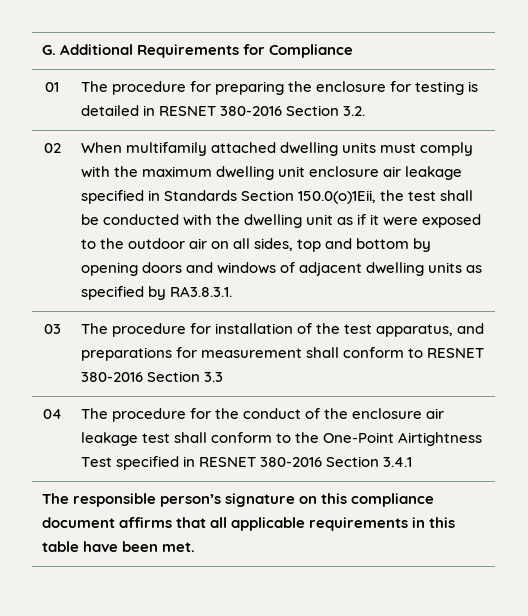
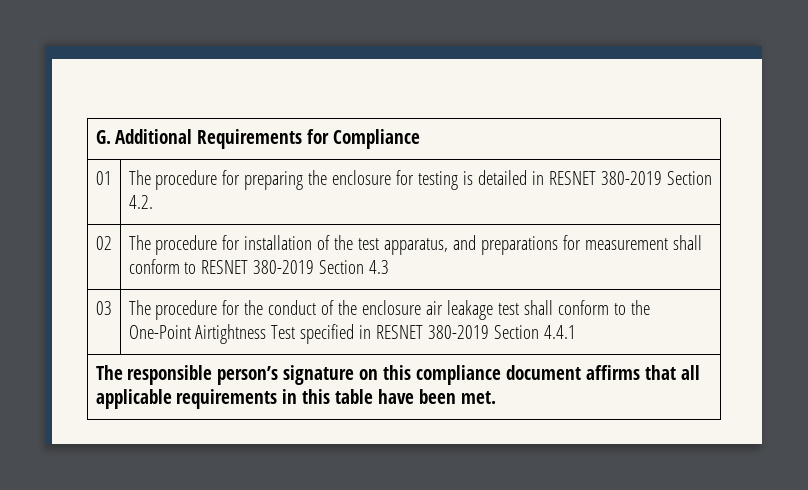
[220,105,366,116] [43,143,61,153] [80,142,474,156] [80,166,463,180] [80,190,474,204] [80,214,482,228] [80,238,432,252] [80,262,483,276] [80,286,233,300] [43,324,61,334] 380-2016 Section 3.2. // 02 | When multifamily attached dwelling units must comply with the maximum dwelling unit enclosure air leakage specified in Standards Section 150.0(o)1Eii, the test shall be conducted with the dwelling unit as if it were exposed to the outdoor air on all sides, top and bottom by opening doors and windows of adjacent dwelling units as specified by RA3.8.3.1. // 03 -> [601,171,713,185] [128,195,153,209] [96,236,112,250] 380-2019 Section 4.2. // 02
[80,371,224,382] [42,409,62,419] 380-2016 Section 3.3 // 04 -> [253,260,390,274] [96,301,112,315] 380-2019 Section 4.3 // 03
[260,456,413,467] 380-2016 Section 3.4.1 -> [428,325,577,339] 380-2019 Section 4.4.1

